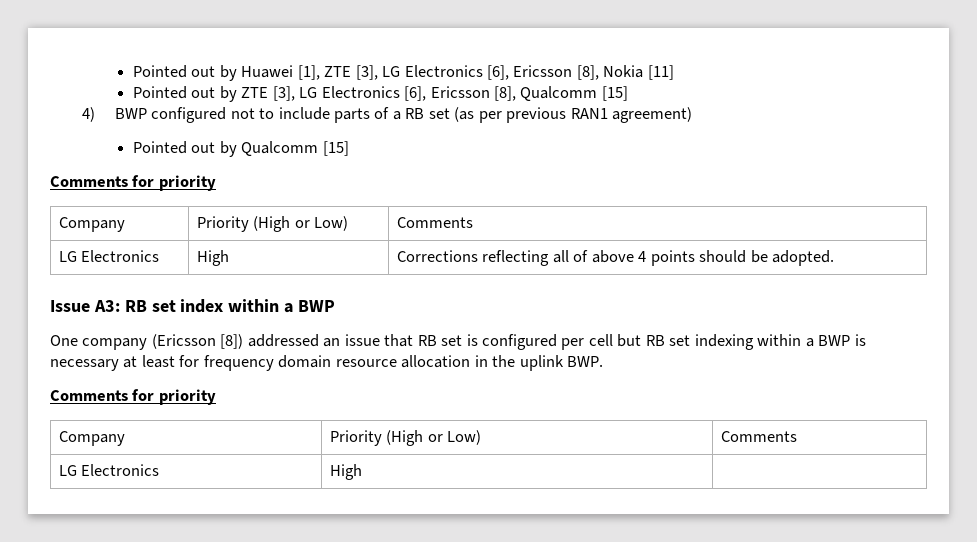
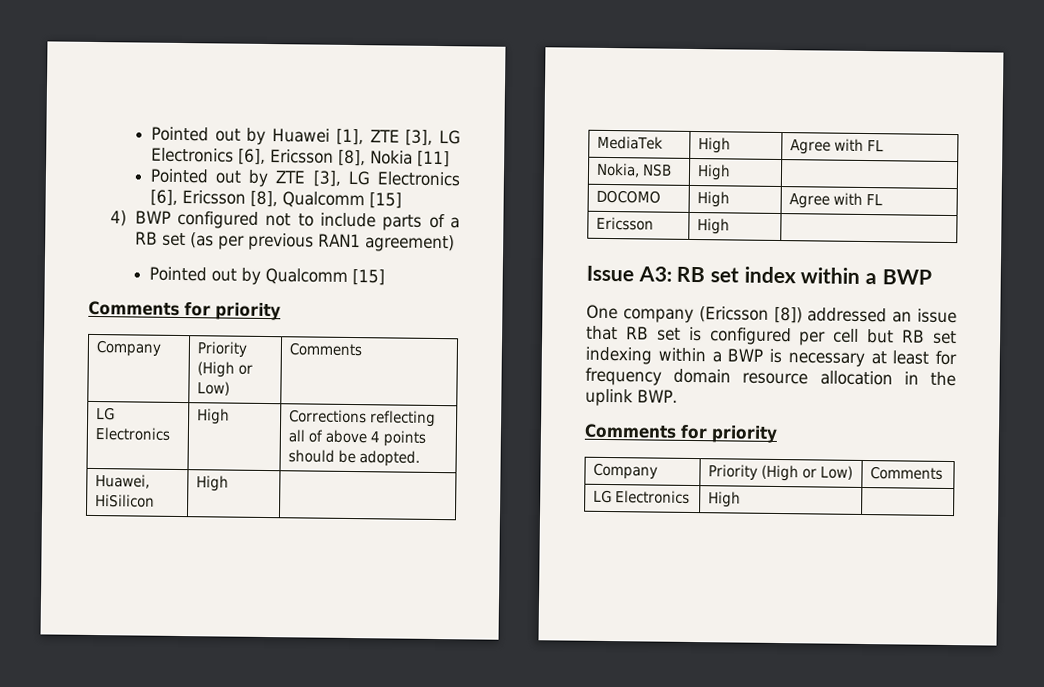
(835, 258) none -> [95,474,151,489] [95,494,156,508] [196,475,230,492] [597,135,664,150] [698,137,732,154] [790,138,885,155] [596,162,673,178] [697,164,732,181] [596,189,662,204] [697,191,731,208] [789,192,884,209] [596,216,655,231] [697,218,731,235] // Huawei, HiSilicon | High | // MediaTek | High | Agree with FL // Nokia, NSB | High | // DOCOMO | High | Agree with FL // Ericsson | High |

